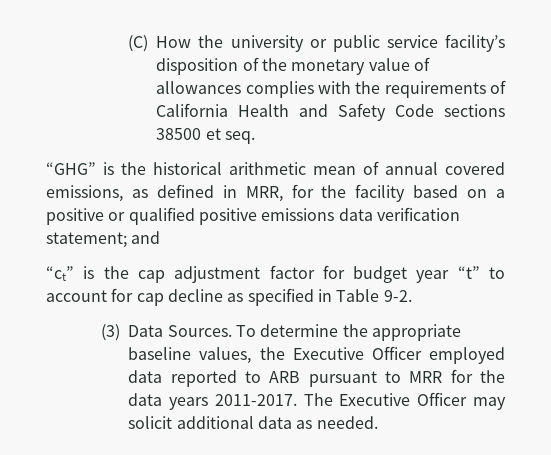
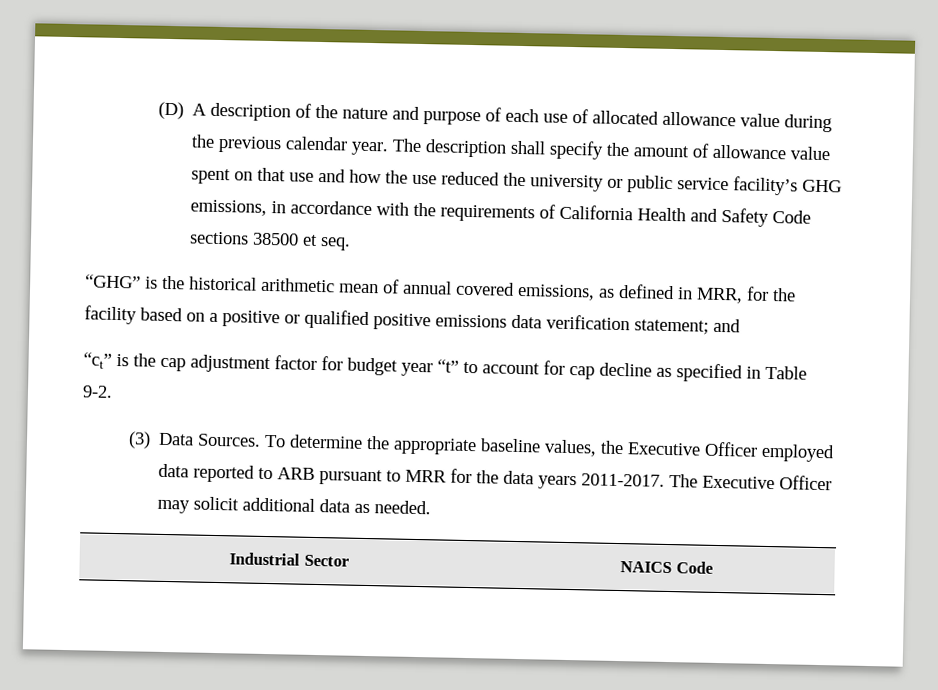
[128,35,192,52] (C) How -> [158,101,833,133] [191,134,832,161] [191,167,501,186] (D) A description of the nature and purpose of each use of allocated allowance value during the previous calendar year. The description shall specify the amount of allowance value spent on that use and how the use reduced
[156,57,430,75] [156,81,314,98] disposition of the monetary value of allowances complies -> [802,179,843,193] [190,199,373,216] GHG emissions, in accordance
(378, 422) none -> [229,552,349,567] [620,561,713,574] // Industrial Sector | NAICS Code

